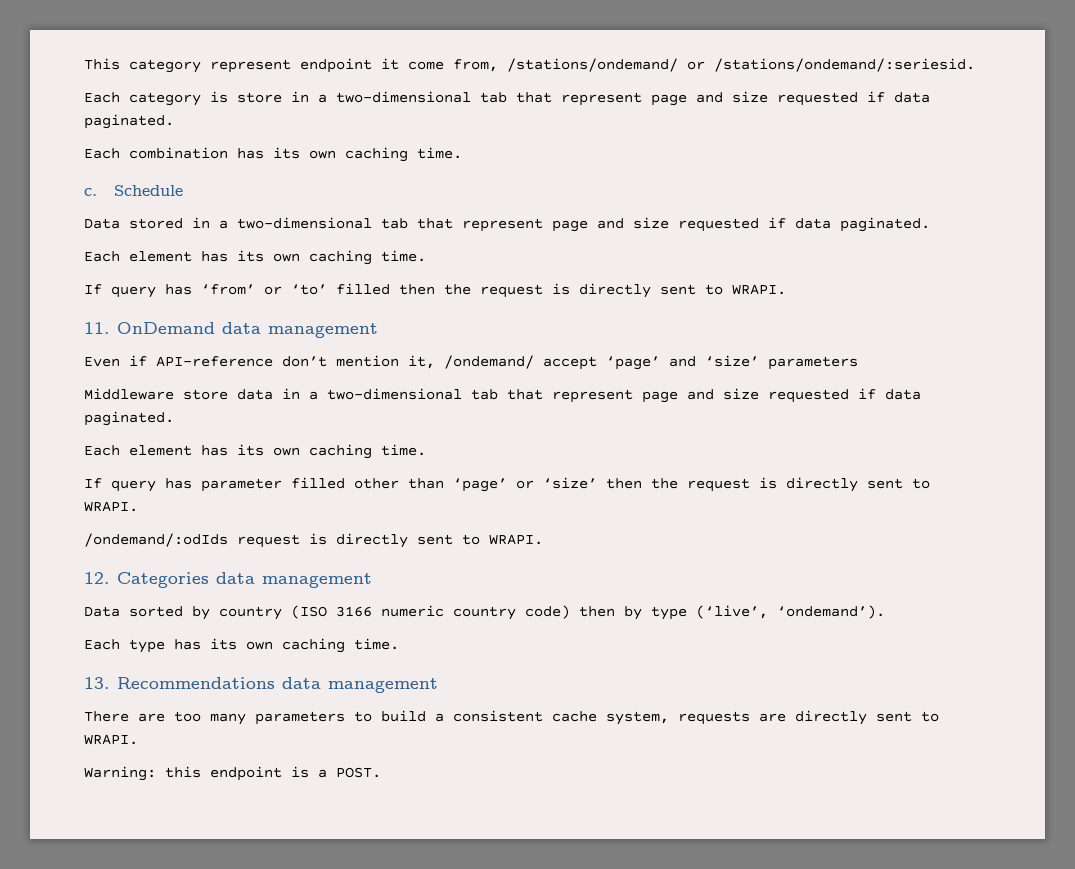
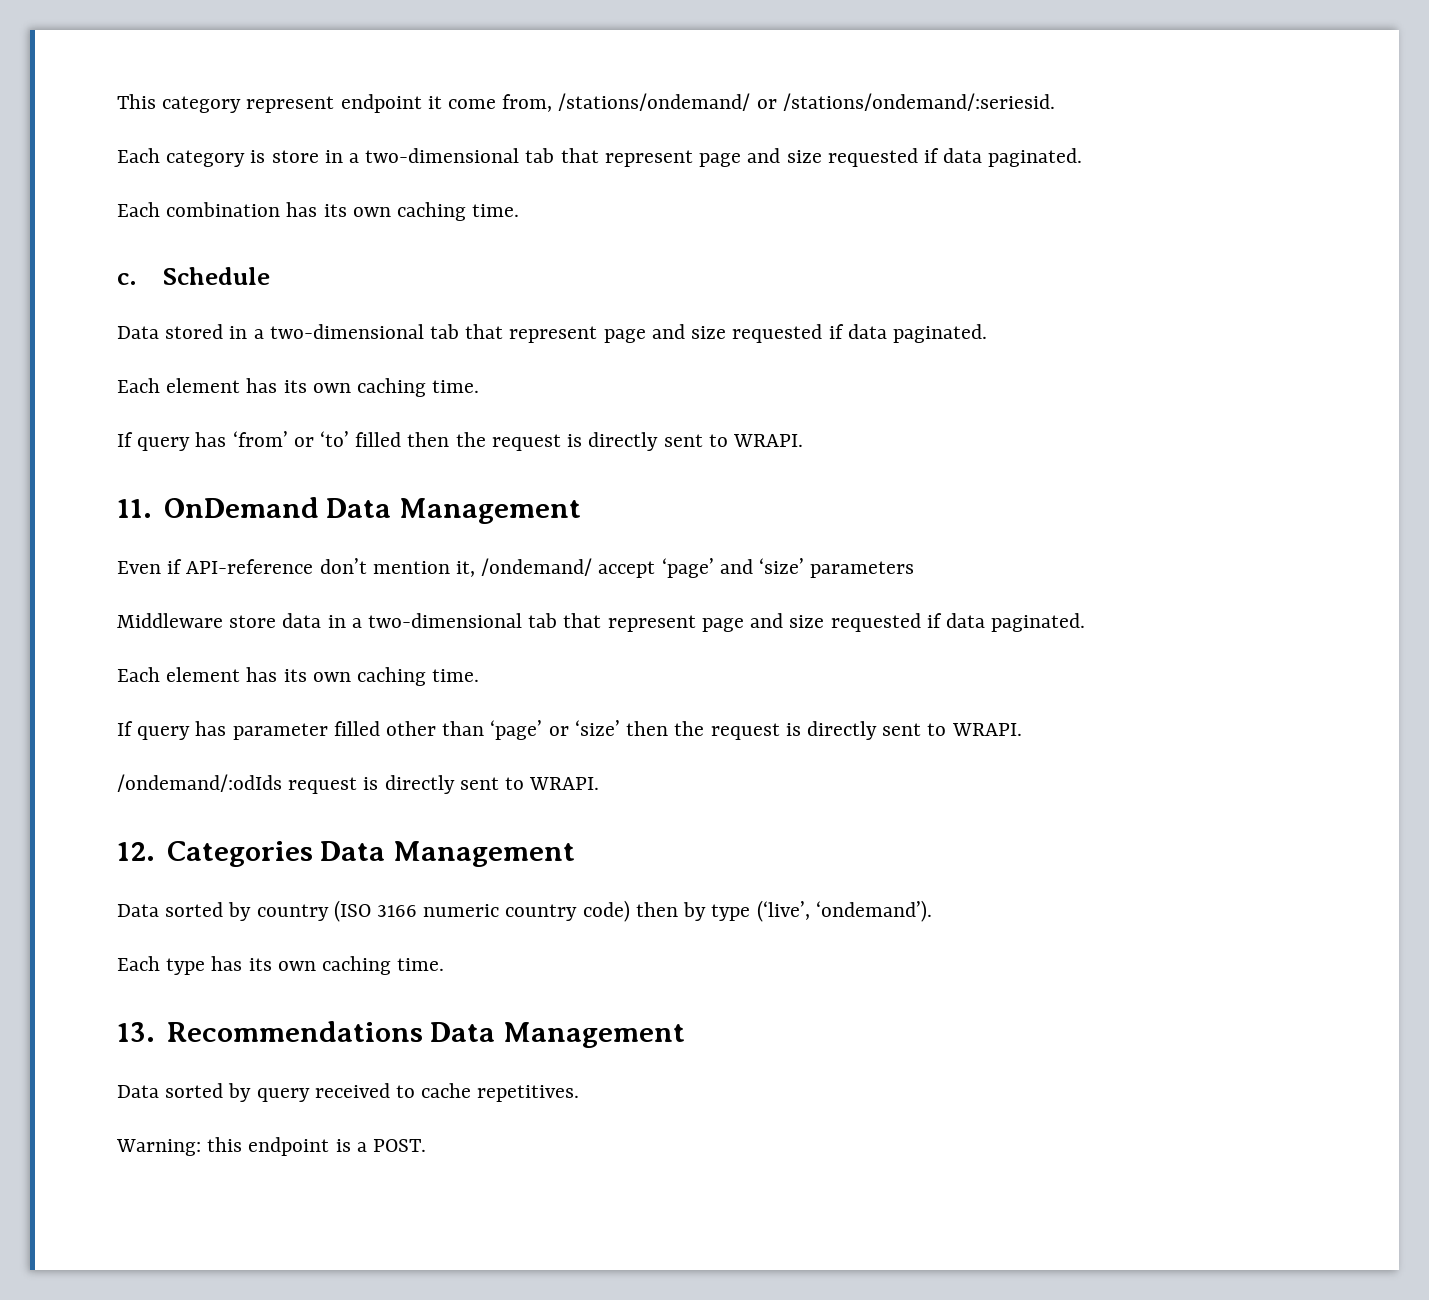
[221,322,378,338] data management -> [326,498,582,524] Data Management
[215,572,372,588] data management -> [320,841,576,867] Data Management
[281,677,438,693] [84,710,939,725] [84,734,138,745] data management // There are too many parameters to build a consistent cache system, requests are directly sent to WRAPI. -> [430,1022,686,1048] [117,1083,580,1102] Data Management // Data sorted by query received to cache repetitives.

